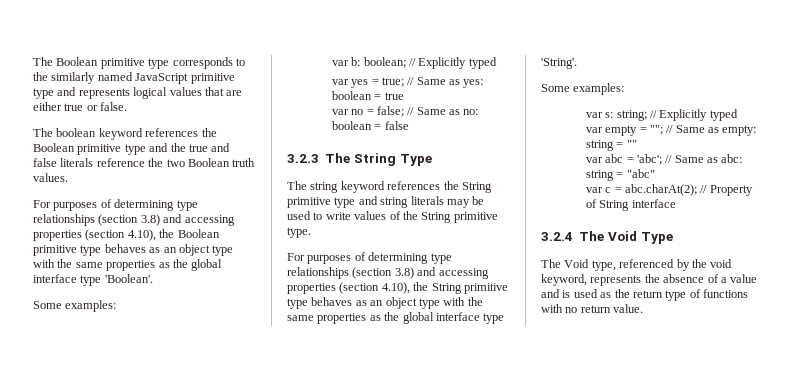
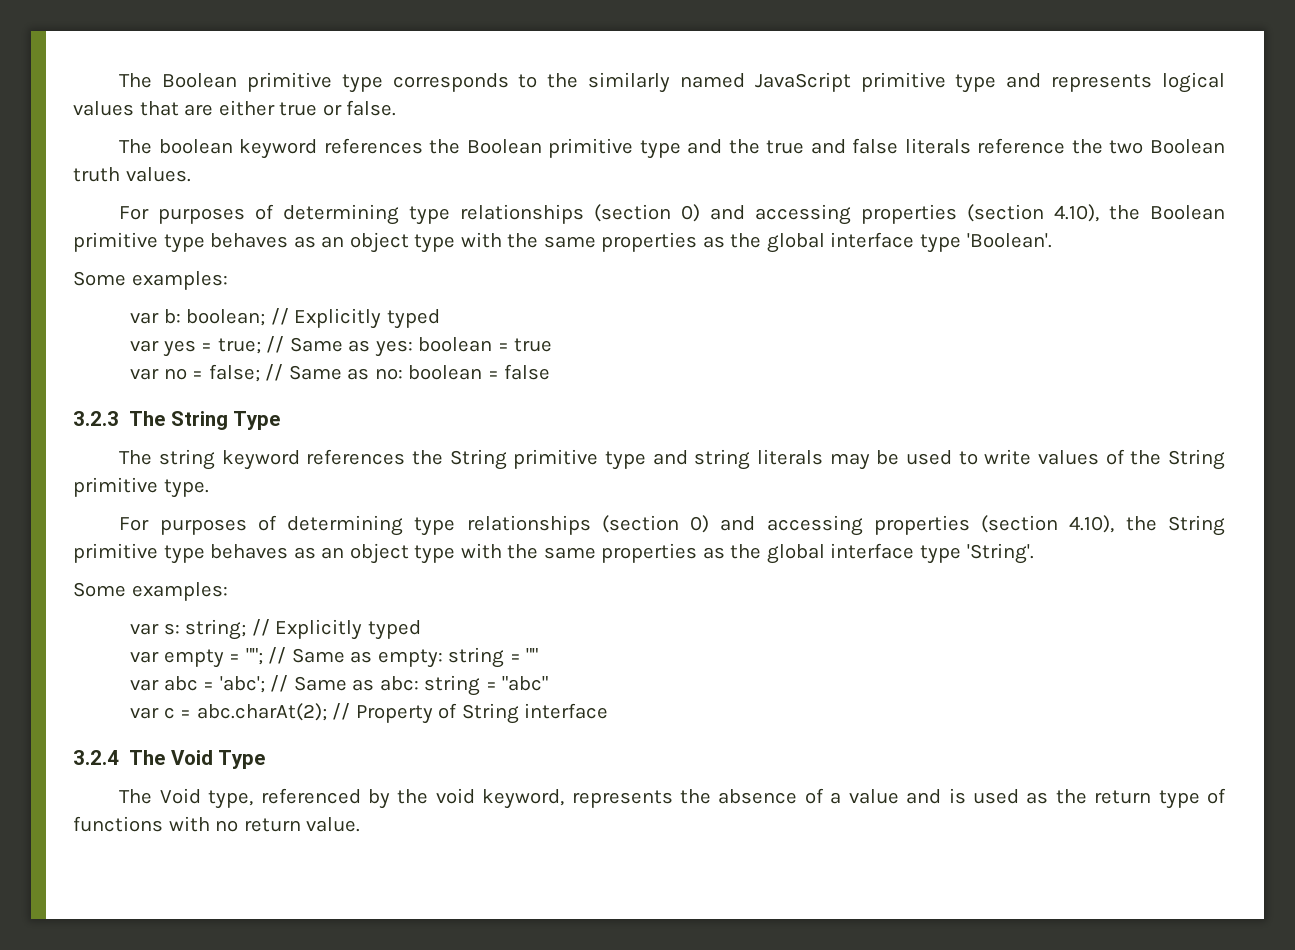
[140,214,160,226] 3.8) -> [681,204,701,222] 0)
[394,267,414,279] 3.8) -> [690,515,710,533] 0)

